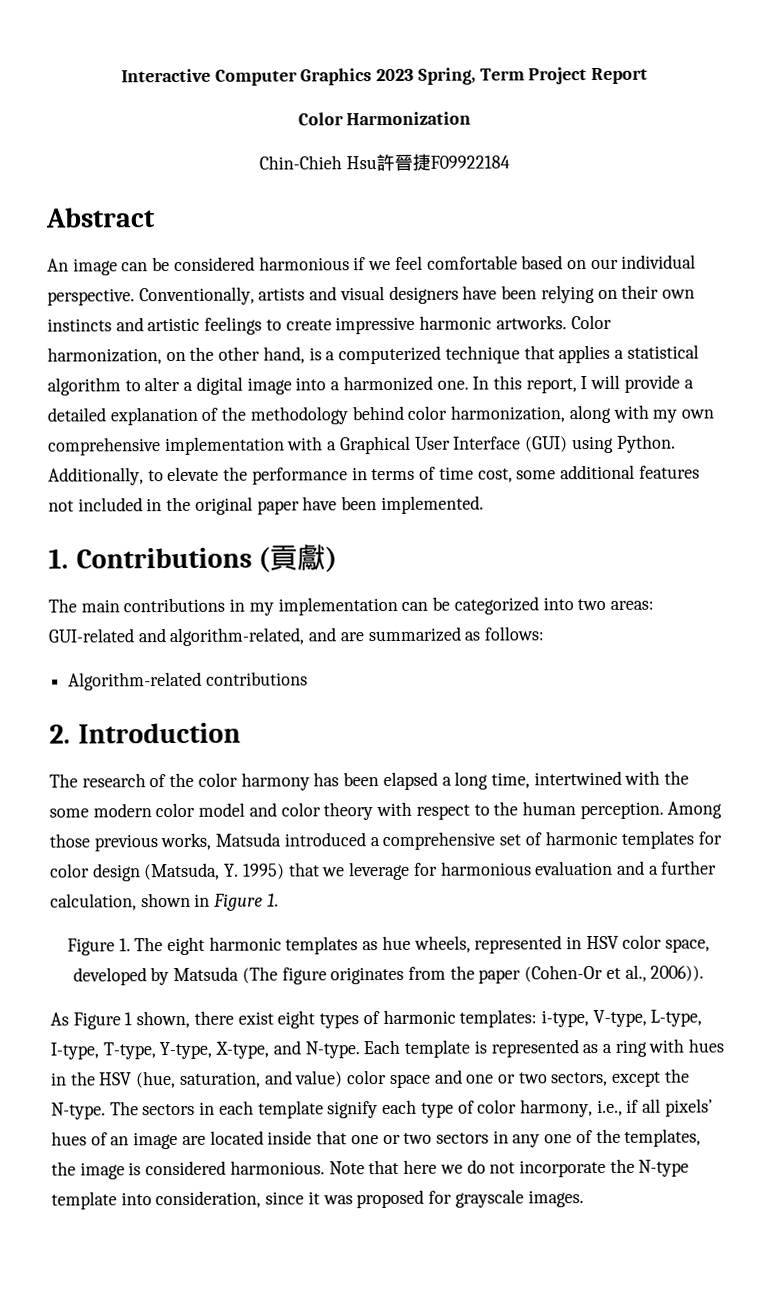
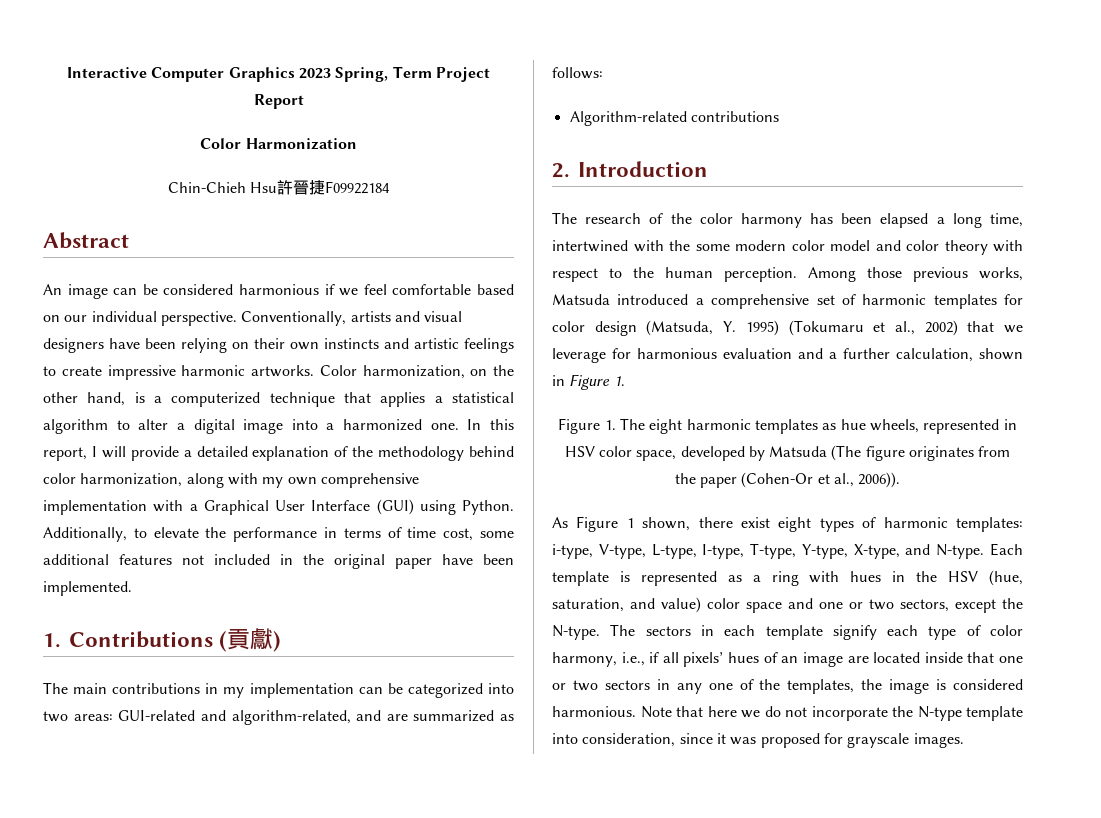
(285, 871) none -> [788,320,958,336] (Tokumaru et al., 2002)

